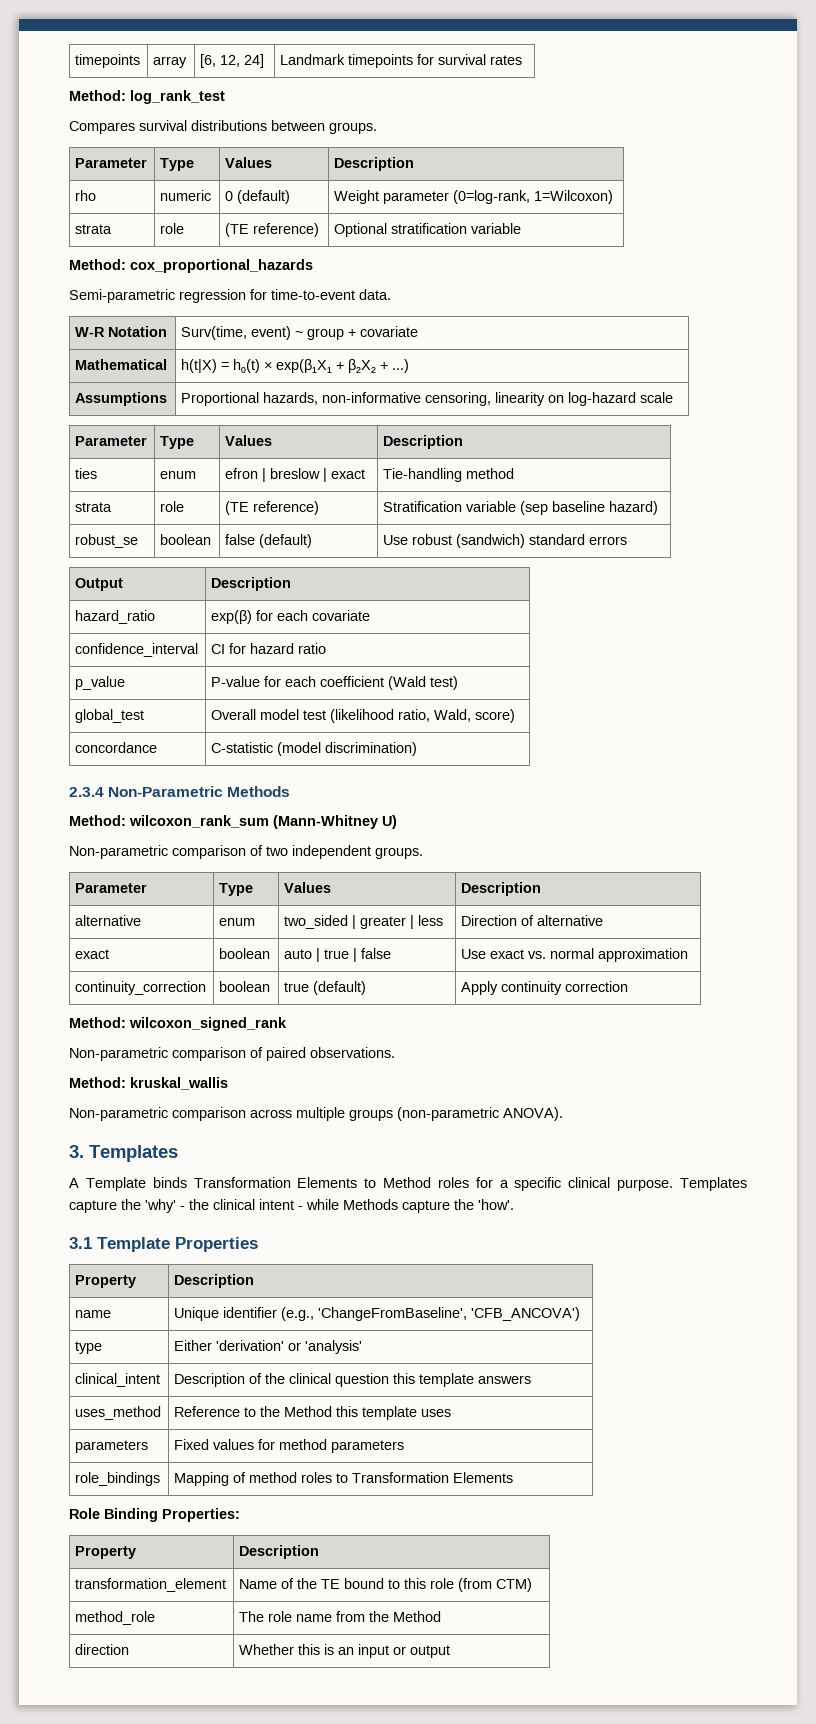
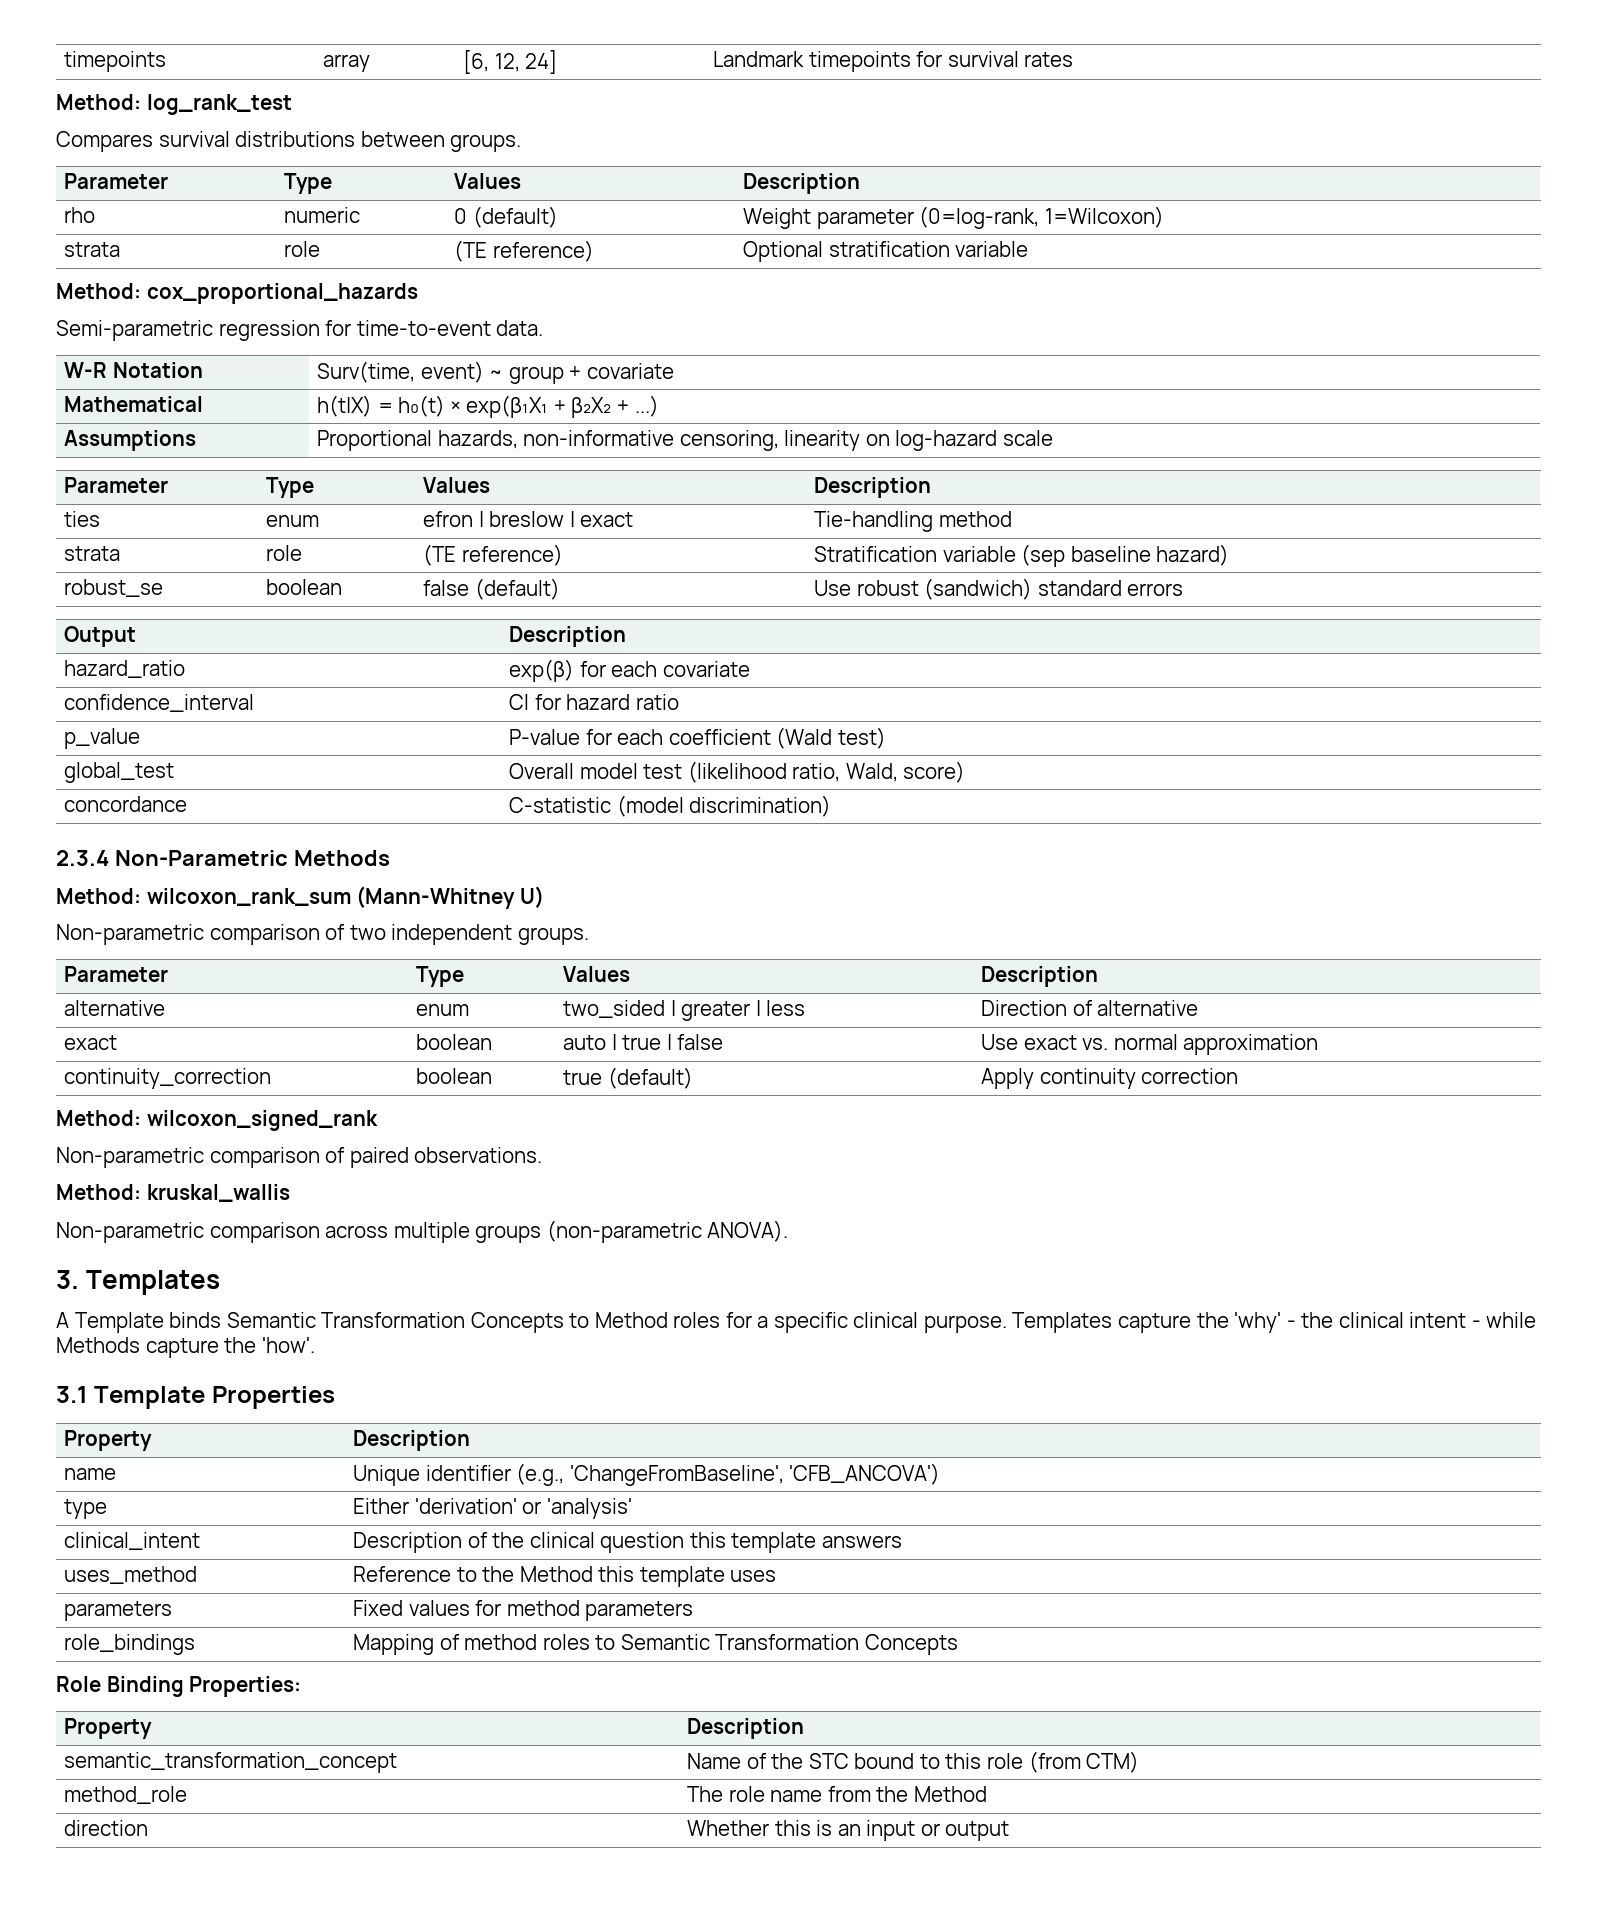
[193,1177,358,1188] Transformation Elements -> [226,1312,564,1333] Semantic Transformation Concepts
[352,1472,514,1483] Transformation Elements -> [620,1634,959,1655] Semantic Transformation Concepts
[75,1578,227,1592] transformation_element -> [64,1752,398,1773] semantic_transformation_concept
[321,1579,341,1589] TE -> [808,1753,849,1769] STC

